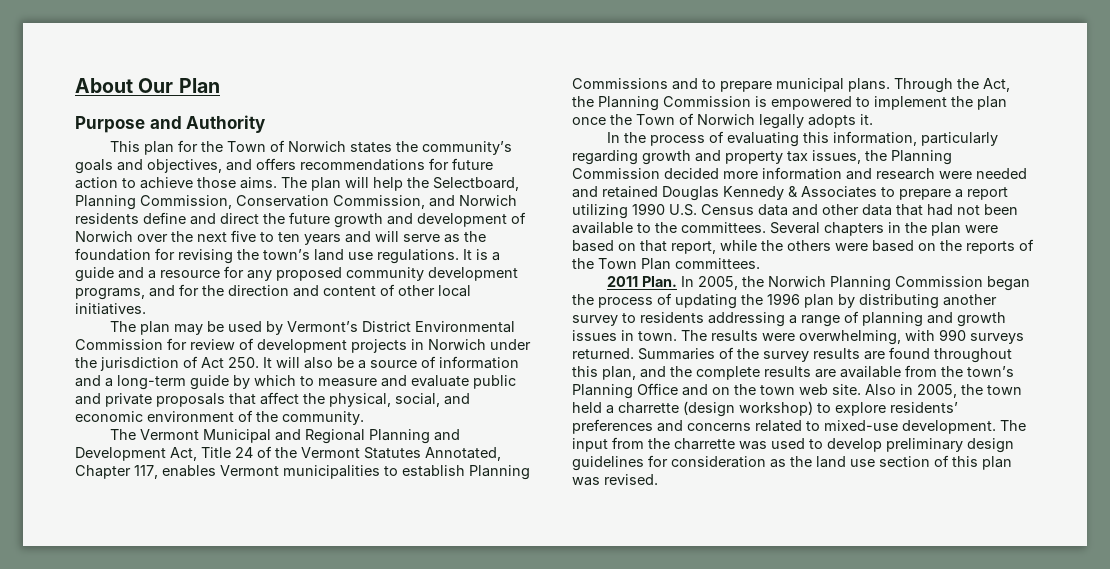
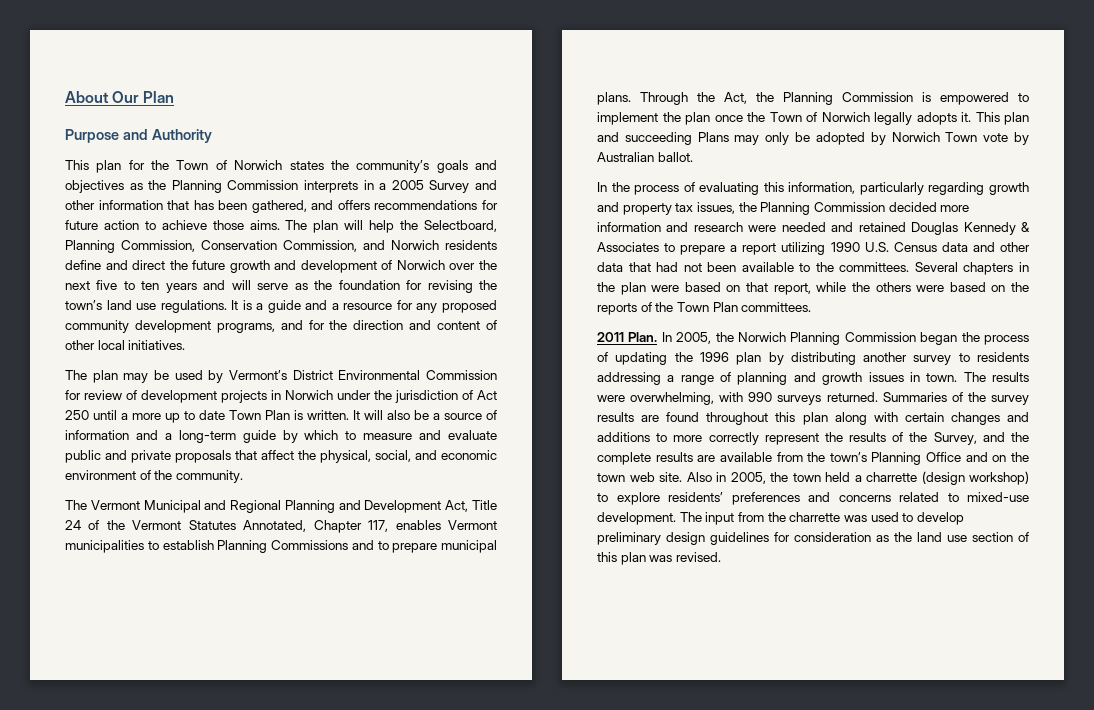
[147,159,222,173] objectives, -> [65,180,498,193] [65,200,307,213] objectives as the Planning Commission interprets in a 2005 Survey and other information that has been gathered,
[228,357,259,368] 250. -> [65,410,349,423] 250 until a more up to date Town Plan is written.
(873, 119) none -> [975,112,1029,125] [597,132,1029,145] [597,152,693,162] This plan and succeeding Plans may only be adopted by Norwich Town vote by Australian ballot.
[602,366,636,380] plan, -> [802,412,1029,425] [597,432,977,445] plan along with certain changes and additions to more correctly represent the results of the Survey,

